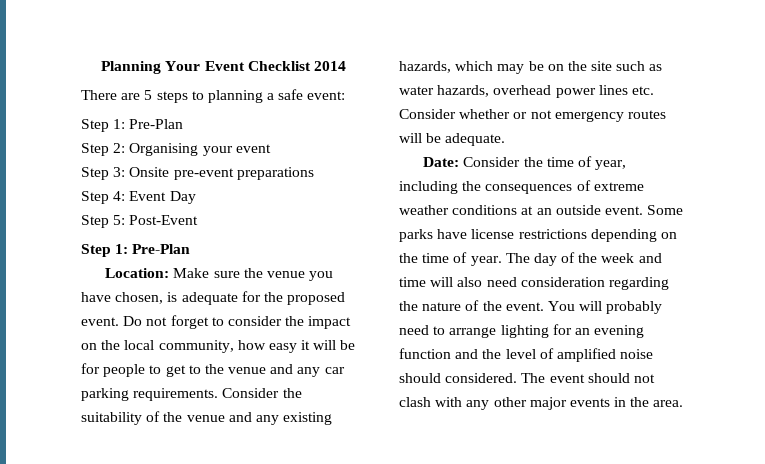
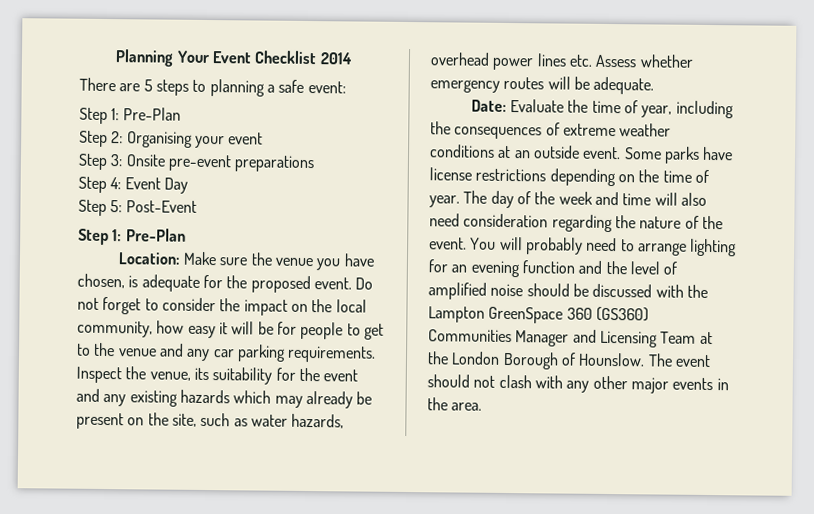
[222,388,302,398] [81,411,225,425] Consider the suitability of the venue -> [76,366,359,385] Inspect the venue, its suitability for the event
[399,61,451,73] hazards, -> [179,389,230,404] hazards
[528,61,613,71] be on the site -> [305,390,373,409] [76,412,197,430] already be present on the site,
[399,109,552,119] Consider whether or not -> [595,54,694,68] Assess whether
[463,157,521,167] Consider -> [510,99,565,113] Evaluate
[445,373,518,383] considered. -> [572,283,708,298] [428,306,649,324] [428,329,713,348] [427,351,646,370] be discussed with the Lampton GreenSpace 360 (GS360) Communities Manager and Licensing Team at the London Borough of Hounslow.

